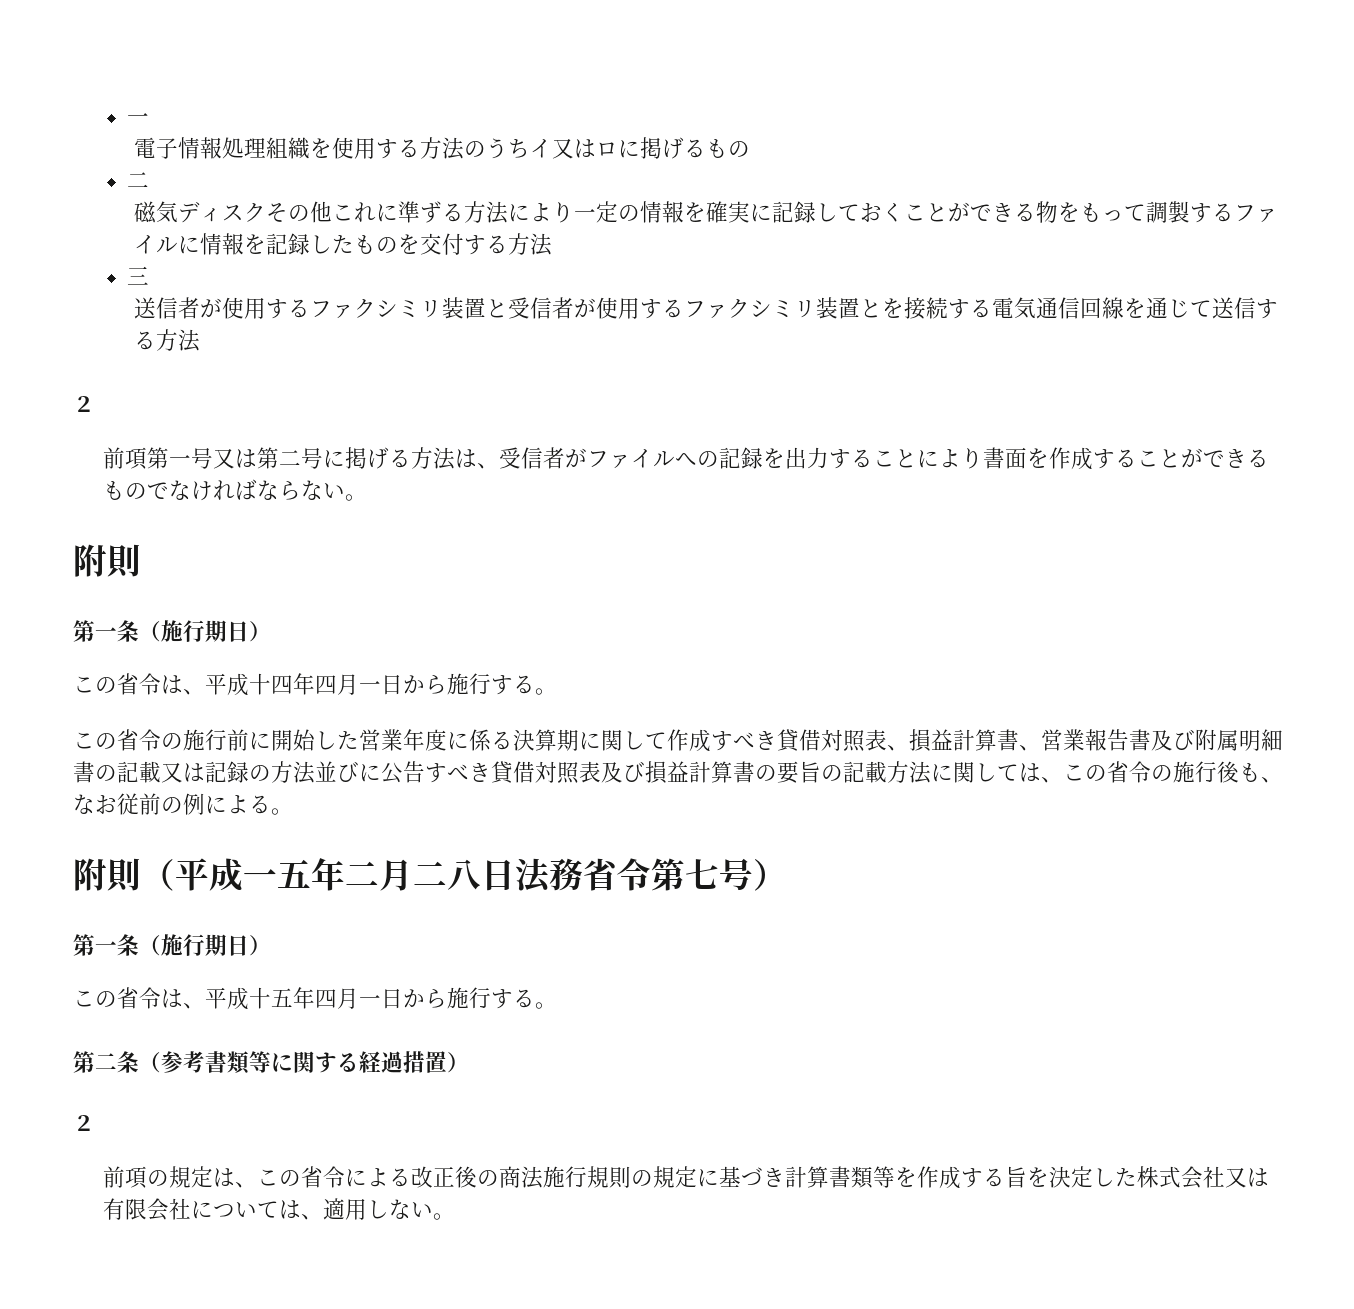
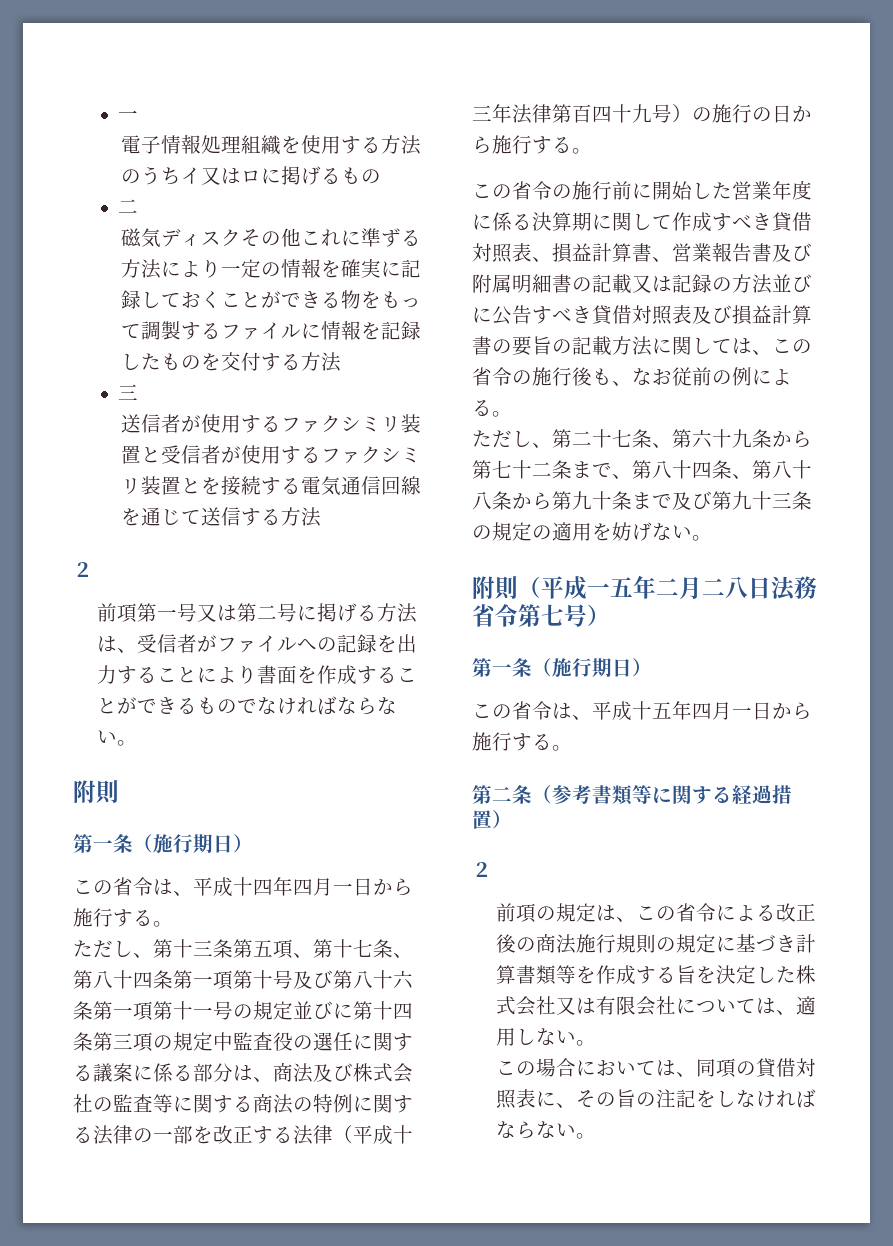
(557, 691) none -> [73,939,413,959] [73,970,413,990] [73,1001,413,1021] [73,1032,413,1052] [73,1063,413,1083] [73,1094,413,1114] [73,1125,413,1145] [472,104,812,124] [472,135,592,154] // ただし、第十三条第五項、第十七条、第八十四条第一項第十号及び第八十六条第一項第十一号の規定並びに第十四条第三項の規定中監査役の選任に関する議案に係る部分は、商法及び株式会社の監査等に関する商法の特例に関する法律の一部を改正する法律（平成十三年法律第百四十九号）の施行の日から施行する。
(293, 811) none -> [472,429,812,448] [472,460,812,479] [472,491,812,510] [472,522,712,541] // ただし、第二十七条、第六十九条から第七十二条まで、第八十四条、第八十八条から第九十条まで及び第九十三条の規定の適用を妨げない。
(456, 1216) none -> [495,1058,816,1078] [495,1089,816,1109] [495,1121,596,1139] // この場合においては、同項の貸借対照表に、その旨の注記をしなければならない。

